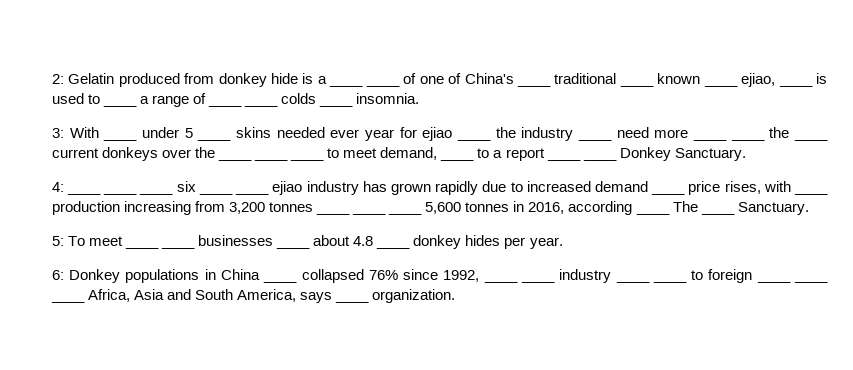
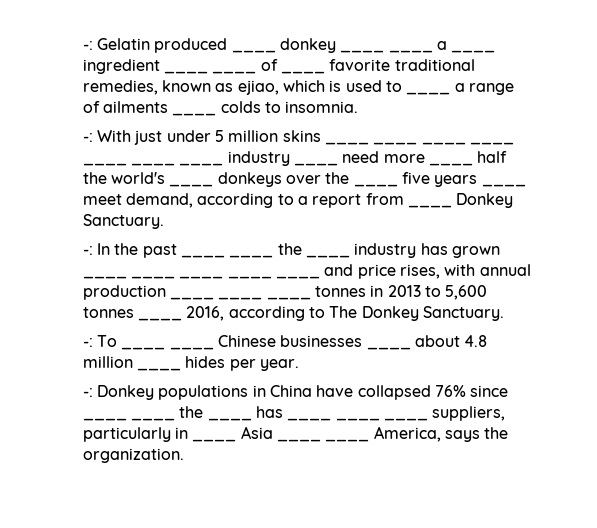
[51,74,64,84] 2: -> [82,41,93,50] -:
[184,73,327,87] [329,84,400,87] [403,73,514,84] [516,84,551,87] [554,73,617,84] [619,84,654,87] [657,73,701,84] [703,73,813,87] from donkey hide is a ____ ____ of one of China's ____ traditional ____ known ____ ejiao, ____ -> [231,38,433,53] [436,41,447,50] [451,50,496,53] [82,59,257,74] [260,59,278,71] [280,71,325,74] [329,59,475,71] [82,80,325,95] ____ donkey ____ ____ a ____ ingredient ____ ____ of ____ favorite traditional remedies, known as ejiao, which
[208,104,279,107] [281,93,317,104] [319,104,354,107] [356,93,420,104] [51,127,99,138] [103,138,138,141] [141,127,193,138] [197,138,232,141] [235,127,491,141] [495,127,516,138] ____ ____ colds ____ insomnia. // 3: With ____ under 5 ____ skins needed ever year for ejiao ____ the -> [102,101,168,113] [172,113,217,116] [220,101,359,113] [82,130,321,145] [324,142,514,145] [82,163,224,166] ailments ____ colds to insomnia. // -: With just under 5 million skins ____ ____ ____ ____ ____ ____ ____
[730,138,765,141] [769,127,790,138] [794,138,829,141] [51,148,99,158] ____ the ____ current -> [477,151,508,163] [82,172,165,184] [169,184,214,187] half the world's ____
[254,158,325,161] [327,148,340,158] ____ ____ to -> [401,172,526,187] five years ____
[440,158,475,161] ____ -> [197,193,274,208] according
[546,158,581,161] ____ -> [365,193,404,205] from
[51,182,64,192] [67,192,174,195] [176,181,196,192] [198,181,648,195] [651,181,791,195] [794,192,828,195] [51,201,314,215] [316,212,423,215] 4: ____ ____ ____ six ____ ____ ejiao industry has grown rapidly due to increased demand ____ price rises, with ____ production increasing from 3,200 tonnes ____ ____ ____ -> [82,243,274,258] [277,243,302,255] [305,243,500,258] [82,276,320,279] [324,264,531,279] [82,285,311,300] [314,285,441,297] -: In the past ____ ____ the ____ industry has grown ____ ____ ____ ____ ____ and price rises, with annual production ____ ____ ____ tonnes in 2013 to
[513,201,525,212] in -> [137,318,182,321] ____
[635,212,670,215] [672,201,698,212] [700,202,809,215] [51,236,123,246] [124,246,196,249] ____ The ____ Sanctuary. // 5: To meet ____ ____ -> [308,306,504,321] [82,335,117,347] [121,347,214,350] [217,335,276,347] to The Donkey Sanctuary. // -: To ____ ____ Chinese
[376,235,462,249] ____ donkey -> [82,356,133,368] [136,368,181,371] million ____
[51,270,64,280] 6: -> [82,388,93,397] -:
[263,280,298,283] ____ -> [316,385,354,397] have
[443,269,687,283] [691,269,828,283] [50,289,234,303] 1992, ____ ____ industry ____ ____ to foreign ____ ____ ____ Africa, Asia and South -> [82,418,175,421] [179,406,204,418] [207,418,252,421] [255,406,283,418] [287,406,506,421] [82,427,188,442] [192,439,237,442] [240,426,273,439] [276,439,370,442] ____ ____ the ____ has ____ ____ ____ suppliers, particularly in ____ Asia ____ ____
[335,300,370,303] ____ -> [484,427,509,439] the

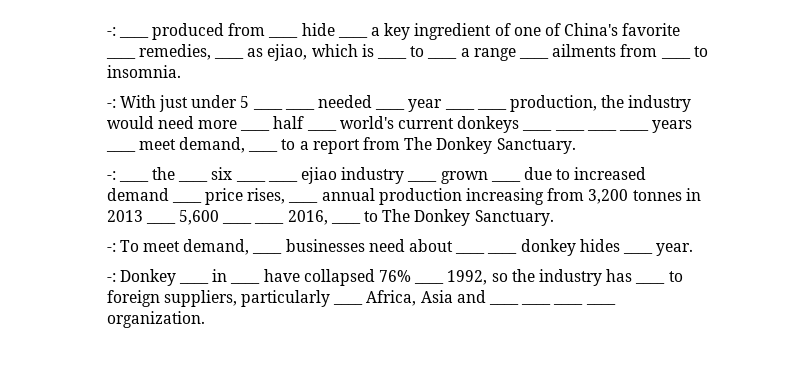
[82,38,433,53] [436,41,447,50] [451,50,496,53] [82,59,257,74] [260,59,278,71] [280,71,325,74] [329,59,475,71] [82,80,211,95] -: Gelatin produced ____ donkey ____ ____ a ____ ingredient ____ ____ of ____ favorite traditional remedies, known -> [106,27,116,36] [118,23,266,40] [268,36,299,38] [301,23,335,36] [337,36,368,38] [371,23,681,40] [105,44,245,60] -: ____ produced from ____ hide ____ a key ingredient of one of China's favorite ____ remedies, ____
[345,80,382,92] used -> [377,57,408,59] ____
[82,101,168,113] [172,113,217,116] [220,101,261,113] of ailments ____ colds -> [518,57,549,59] [552,44,658,57] [660,57,691,59] ____ ailments from ____
[228,130,321,142] [324,142,514,145] [82,151,338,166] [342,151,425,163] [428,163,473,166] [477,151,508,163] [82,172,165,184] [169,172,350,187] [353,184,398,187] [401,172,430,184] million skins ____ ____ ____ ____ ____ ____ ____ industry ____ need more ____ half the world's ____ donkeys over the ____ five -> [252,108,315,110] [318,95,373,108] [375,95,692,112] [106,116,238,129] [240,129,271,131] [273,116,305,129] [306,129,337,131] [339,116,649,133] ____ ____ needed ____ year ____ ____ production, the industry would need more ____ half ____ world's current donkeys ____ ____ ____ ____
[197,193,274,208] according -> [248,150,279,152] ____
[407,193,514,208] [82,214,164,229] [82,243,274,258] [277,243,302,255] [305,243,500,258] [82,276,320,279] [324,264,354,276] ____ Donkey Sanctuary. // -: In the past ____ ____ the ____ industry has grown ____ ____ ____ ____ ____ and -> [404,137,576,154] [106,171,116,180] [118,180,149,182] [152,167,176,180] [178,180,209,182] [211,167,233,180] [235,167,521,184] [523,167,647,180] [106,188,169,201] [171,201,202,203] The Donkey Sanctuary. // -: ____ the ____ six ____ ____ ejiao industry ____ grown ____ due to increased demand ____
[444,264,476,276] with -> [288,201,319,203] ____
[169,297,311,300] [314,285,488,300] [82,307,134,318] ____ ____ ____ tonnes in 2013 to 5,600 tonnes -> [466,188,701,205] [106,210,143,222] [145,210,253,225] increasing from 3,200 tonnes in 2013 ____ 5,600 ____
[228,306,305,321] according -> [330,222,361,224] ____
[121,347,214,350] [217,335,363,347] [366,347,411,350] [414,335,488,347] [82,356,133,368] [136,368,181,371] [185,356,299,371] [82,385,509,400] [82,418,175,421] [179,406,204,418] [207,418,252,421] [255,406,283,418] [287,406,506,421] [82,427,188,442] [192,439,237,442] [240,426,273,439] [276,426,509,442] ____ ____ Chinese businesses ____ about 4.8 million ____ hides per year. // -: Donkey populations in China have collapsed 76% since ____ ____ the ____ has ____ ____ ____ suppliers, particularly in ____ Asia ____ ____ America, says the -> [143,239,283,255] [285,239,454,252] [455,239,620,256] [622,243,694,256] [106,269,210,286] [212,269,228,282] [230,282,261,284] [263,269,412,286] [414,269,633,286] [635,282,666,284] [668,271,683,282] [106,290,486,307] [489,303,616,305] meet demand, ____ businesses need about ____ ____ donkey hides ____ year. // -: Donkey ____ in ____ have collapsed 76% ____ 1992, so the industry has ____ to foreign suppliers, particularly ____ Africa, Asia and ____ ____ ____ ____

